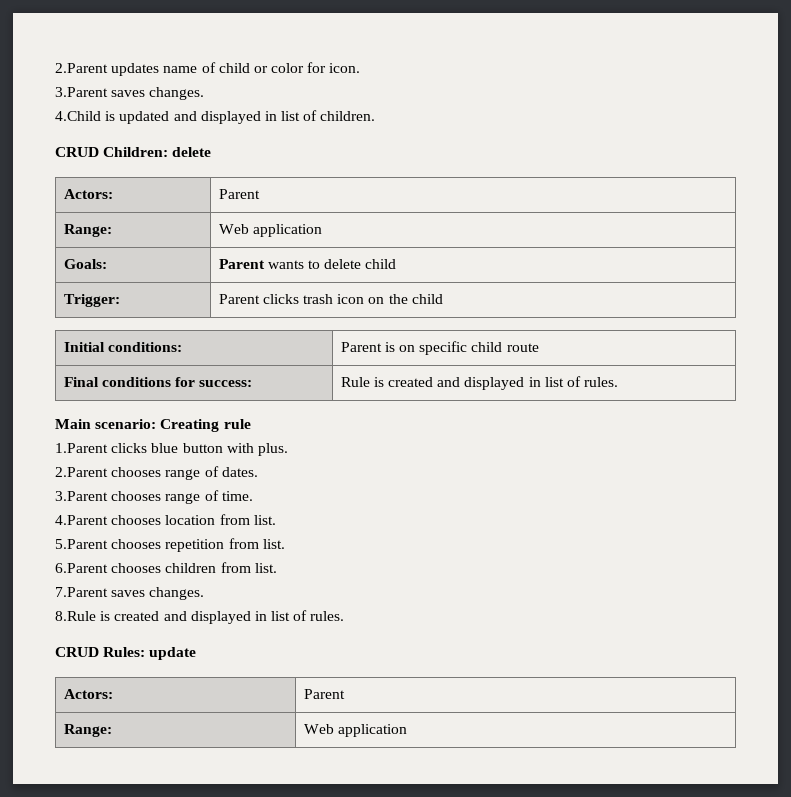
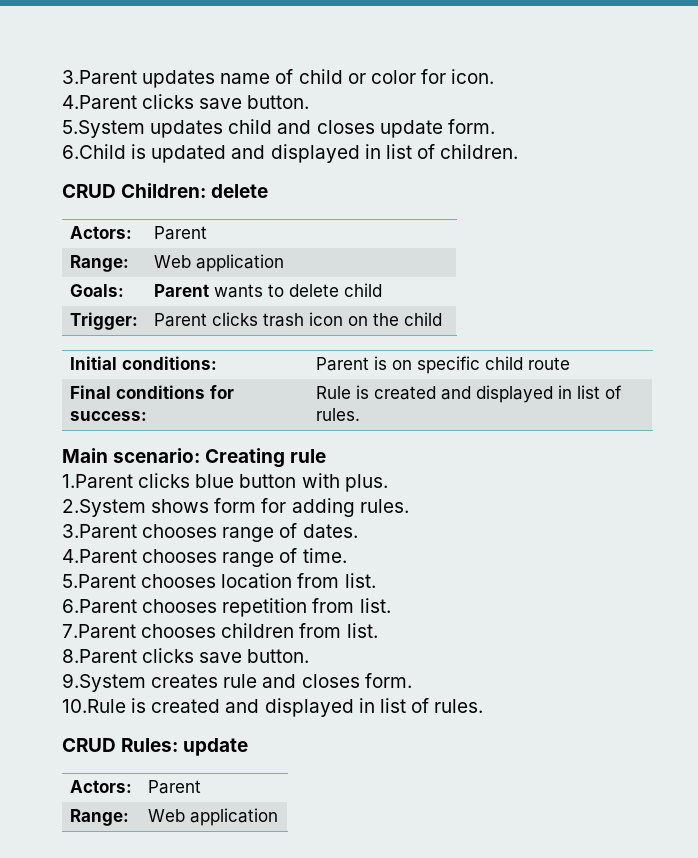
[55,63,108,73] 2.Parent -> [62,70,137,84] 3.Parent
[55,87,205,100] [55,111,101,121] 3.Parent saves changes. // 4.Child -> [62,94,310,109] [62,119,495,138] [62,144,126,159] 4.Parent clicks save button. // 5.System updates child and closes update form. // 6.Child
[55,467,108,477] 2.Parent -> [62,498,409,517] [62,524,137,538] 2.System shows form for adding rules. // 3.Parent
[55,491,108,501] 3.Parent -> [62,549,137,563] 4.Parent
[55,515,108,525] 4.Parent -> [62,574,136,588] 5.Parent
[55,539,108,549] 5.Parent -> [62,599,137,613] 6.Parent
[55,563,108,573] 6.Parent -> [62,624,136,638] 7.Parent
[55,587,205,600] [55,611,96,621] 7.Parent saves changes. // 8.Rule -> [62,648,310,663] [62,673,412,692] [62,699,126,713] 8.Parent clicks save button. // 9.System creates rule and closes form. // 10.Rule

